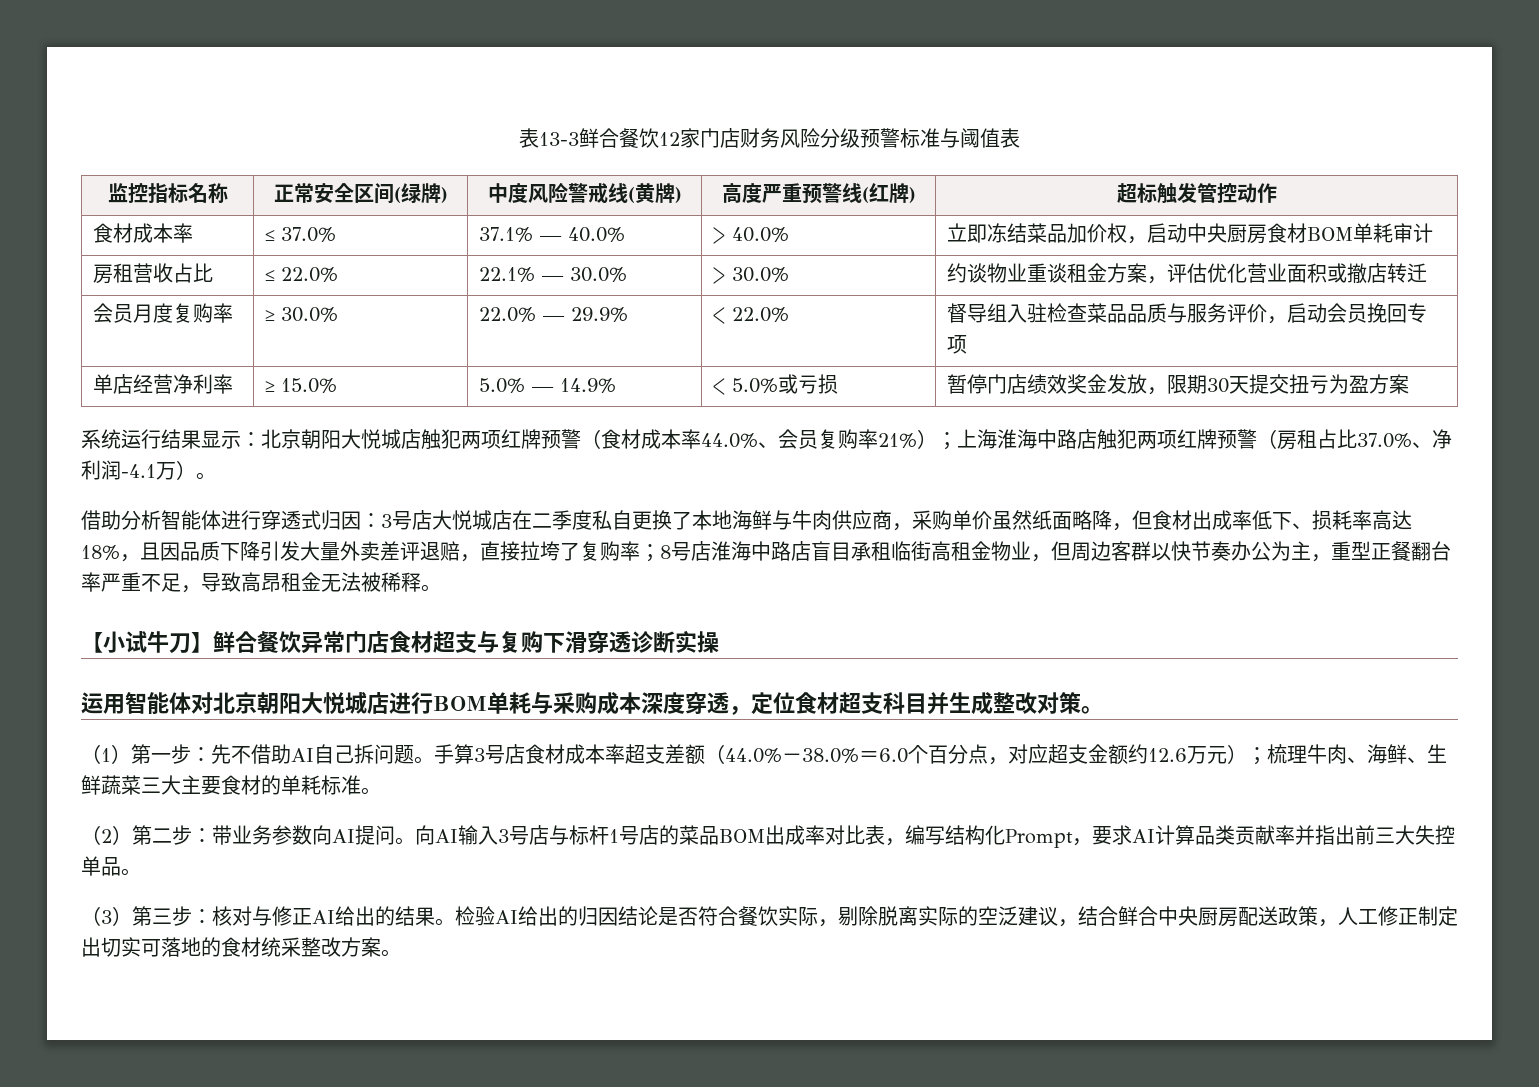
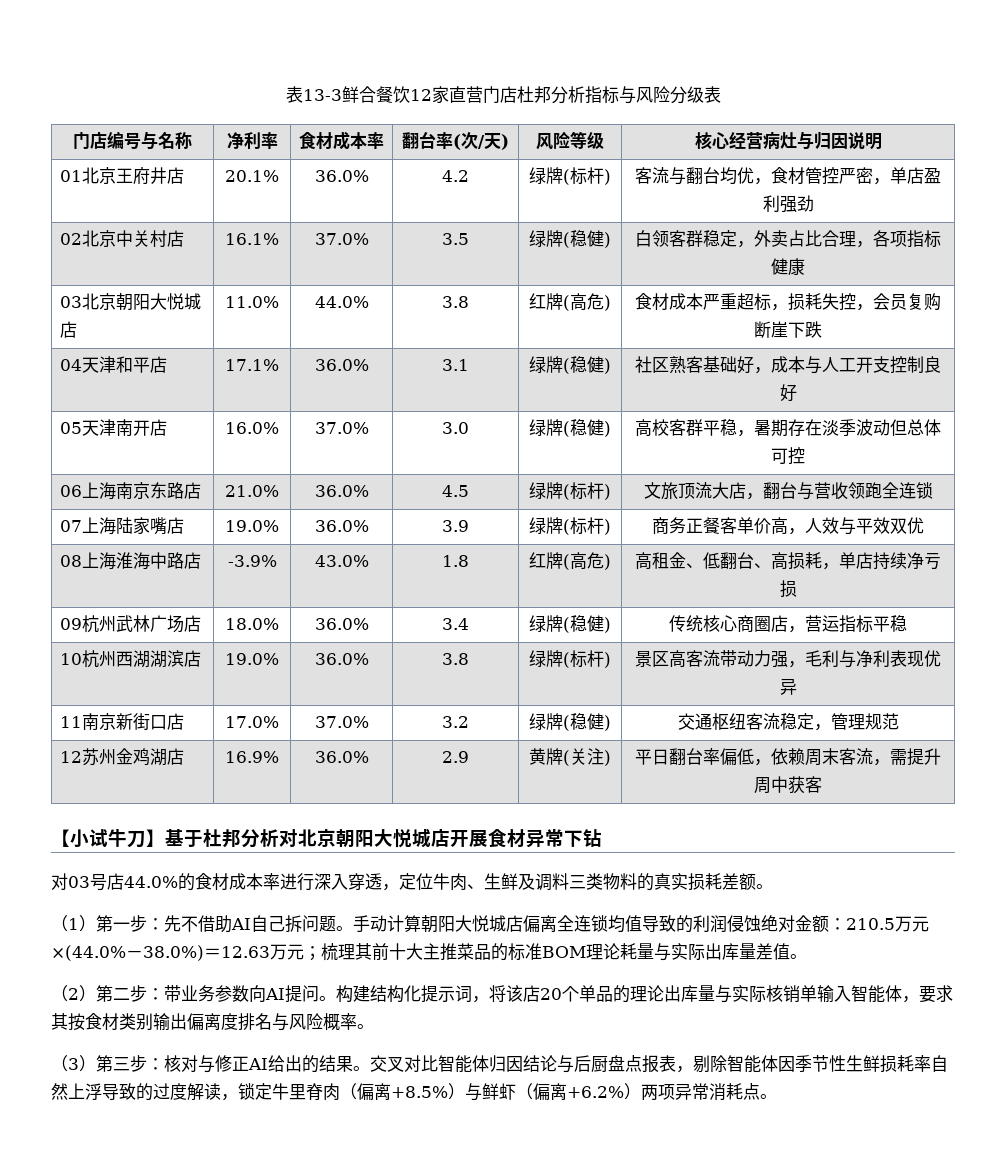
[700,128,1020,148] [107,183,228,204] [273,183,448,204] [487,182,682,203] [721,183,916,204] [1116,183,1277,203] [92,223,193,243] [264,227,336,242] [478,227,625,242] [712,227,789,244] [946,223,1433,244] [92,263,213,284] [264,267,338,282] [478,267,627,282] [712,267,789,284] [946,263,1427,284] [92,303,233,323] [264,307,338,322] [478,307,628,322] [712,307,789,324] [946,303,1427,324] [946,335,967,354] [92,374,233,394] [264,378,337,393] [478,378,616,393] [712,374,838,395] [946,374,1409,395] [81,429,1452,450] [81,460,216,480] [81,510,1412,531] [81,541,1451,562] [81,572,441,593] [81,630,719,654] [81,692,191,714] 门店财务风险分级预警标准与阈值表 // 监控指标名称 | 正常安全区间(绿牌) | 中度风险警戒线(黄牌) | 高度严重预警线(红牌) | 超标触发管控动作 // 食材成本率 | ≤ 37.0% | 37.1% — 40.0% | > 40.0% | 立即冻结菜品加价权，启动中央厨房食材BOM单耗审计 // 房租营收占比 | ≤ 22.0% | 22.1% — 30.0% | > 30.0% | 约谈物业重谈租金方案，评估优化营业面积或撤店转迁 // 会员月度复购率 | ≥ 30.0% | 22.0% — 29.9% | < 22.0% | 督导组入驻检查菜品品质与服务评价，启动会员挽回专项 // 单店经营净利率 | ≥ 15.0% | 5.0% — 14.9% | < 5.0%或亏损 | 暂停门店绩效奖金发放，限期30天提交扭亏为盈方案 // 系统运行结果显示：北京朝阳大悦城店触犯两项红牌预警（食材成本率44.0%、会员复购率21%）；上海淮海中路店触犯两项红牌预警（房租占比37.0%、净利润-4.1万）。 // 借助分析智能体进行穿透式归因：3号店大悦城店在二季度私自更换了本地海鲜与牛肉供应商，采购单价虽然纸面略降，但食材出成率低下、损耗率高达18%，且因品质下降引发大量外卖差评退赔，直接拉垮了复购率；8号店淮海中路店盲目承租临街高租金物业，但周边客群以快节奏办公为主，重型正餐翻台率严重不足，导致高昂租金无法被稀释。 // 【小试牛刀】鲜合餐饮异常门店食材超支与复购下滑穿透诊断实操 // 运用智能体 -> [448,86,721,104] [73,131,192,150] [226,132,278,149] [299,131,384,150] [402,131,509,150] [536,131,604,150] [694,131,882,150] [59,167,184,185] [225,170,279,182] [314,170,369,182] [442,170,469,182] [529,167,611,185] [635,167,941,185] [762,195,814,213] [59,230,184,247] [225,233,279,245] [314,233,369,245] [442,233,469,245] [529,230,611,248] [635,230,941,248] [771,258,805,276] [59,293,201,311] [59,321,77,338] [225,296,279,308] [314,296,369,308] [442,296,469,308] [529,293,611,311] [635,293,941,311] [754,321,822,338] [59,356,167,373] [225,359,279,371] [314,359,369,371] [442,359,469,371] [529,356,611,374] [635,356,941,374] [779,384,797,402] [59,419,167,436] [225,422,279,434] [314,422,369,434] [442,422,469,434] [529,419,611,437] [635,419,941,437] [771,447,805,465] [59,482,201,500] [225,485,279,497] [314,485,369,497] [442,485,469,497] [529,482,611,500] [643,482,933,500] [59,517,184,535] [225,520,279,532] [314,520,369,532] [442,520,469,532] [529,517,611,535] [652,517,924,535] [59,552,201,570] [227,555,277,567] [314,555,369,567] [442,555,469,567] [529,552,611,570] [635,552,941,570] [779,580,797,598] [59,615,201,633] [225,618,279,630] [314,618,369,630] [442,618,469,630] [529,615,611,633] [669,615,907,633] [59,650,201,668] [225,653,279,665] [314,653,369,665] [442,653,469,665] [529,650,611,668] [635,650,941,668] [779,679,797,695] [59,713,184,730] [225,716,279,728] [314,716,369,728] [442,716,469,728] [529,713,611,731] [677,713,899,731] [59,748,184,766] [225,751,279,763] [314,751,369,763] [442,751,469,763] [529,748,611,766] [635,748,941,766] [754,776,822,794] [51,828,279,848] 直营门店杜邦分析指标与风险分级表 // 门店编号与名称 | 净利率 | 食材成本率 | 翻台率(次/天) | 风险等级 | 核心经营病灶与归因说明 // 01北京王府井店 | 20.1% | 36.0% | 4.2 | 绿牌(标杆) | 客流与翻台均优，食材管控严密，单店盈利强劲 // 02北京中关村店 | 16.1% | 37.0% | 3.5 | 绿牌(稳健) | 白领客群稳定，外卖占比合理，各项指标健康 // 03北京朝阳大悦城店 | 11.0% | 44.0% | 3.8 | 红牌(高危) | 食材成本严重超标，损耗失控，会员复购断崖下跌 // 04天津和平店 | 17.1% | 36.0% | 3.1 | 绿牌(稳健) | 社区熟客基础好，成本与人工开支控制良好 // 05天津南开店 | 16.0% | 37.0% | 3.0 | 绿牌(稳健) | 高校客群平稳，暑期存在淡季波动但总体可控 // 06上海南京东路店 | 21.0% | 36.0% | 4.5 | 绿牌(标杆) | 文旅顶流大店，翻台与营收领跑全连锁 // 07上海陆家嘴店 | 19.0% | 36.0% | 3.9 | 绿牌(标杆) | 商务正餐客单价高，人效与平效双优 // 08上海淮海中路店 | -3.9% | 43.0% | 1.8 | 红牌(高危) | 高租金、低翻台、高损耗，单店持续净亏损 // 09杭州武林广场店 | 18.0% | 36.0% | 3.4 | 绿牌(稳健) | 传统核心商圈店，营运指标平稳 // 10杭州西湖湖滨店 | 19.0% | 36.0% | 3.8 | 绿牌(标杆) | 景区高客流带动力强，毛利与净利表现优异 // 11南京新街口店 | 17.0% | 37.0% | 3.2 | 绿牌(稳健) | 交通枢纽客流稳定，管理规范 // 12苏州金鸡湖店 | 16.9% | 36.0% | 2.9 | 黄牌(关注) | 平日翻台率偏低，依赖周末客流，需提升周中获客 // 【小试牛刀】基于杜邦分析
[389,692,1081,715] 进行BOM单耗与采购成本深度穿透，定位食材超支科目并生成整改对策 -> [450,829,602,848] [51,873,756,891] 开展食材异常下钻 // 对03号店44.0%的食材成本率进行深入穿透，定位牛肉、生鲜及调料三类物料的真实损耗差额
[454,744,1447,765] [81,775,361,795] 算3号店食材成本率超支差额（44.0%－38.0%＝6.0个百分点，对应超支金额约12.6万元）；梳理牛肉、海鲜、生鲜蔬菜三大主要食材的单耗标准 -> [370,915,929,933] [51,943,790,961] 动计算朝阳大悦城店偏离全连锁均值导致的利润侵蚀绝对金额：210.5万元×(44.0%－38.0%)＝12.63万元；梳理其前十大主推菜品的标准BOM理论耗量与实际出库量差值
[415,825,1455,848] [81,856,121,876] 向AI输入3号店与标杆1号店的菜品BOM出成率对比表，编写结构化Prompt，要求AI计算品类贡献率并指出前三大失控单品 -> [336,985,953,1003] [51,1013,357,1031] 构建结构化提示词，将该店20个单品的理论出库量与实际核销单输入智能体，要求其按食材类别输出偏离度排名与风险概率
[455,906,1458,927] [81,937,381,957] 检验AI给出的归因结论是否符合餐饮实际，剔除脱离实际的空泛建议，结合鲜合中央厨房配送政策，人工修正制定出切实可落地的食材统采整改方案 -> [370,1055,948,1073] [51,1083,760,1101] 交叉对比智能体归因结论与后厨盘点报表，剔除智能体因季节性生鲜损耗率自然上浮导致的过度解读，锁定牛里脊肉（偏离+8.5%）与鲜虾（偏离+6.2%）两项异常消耗点

